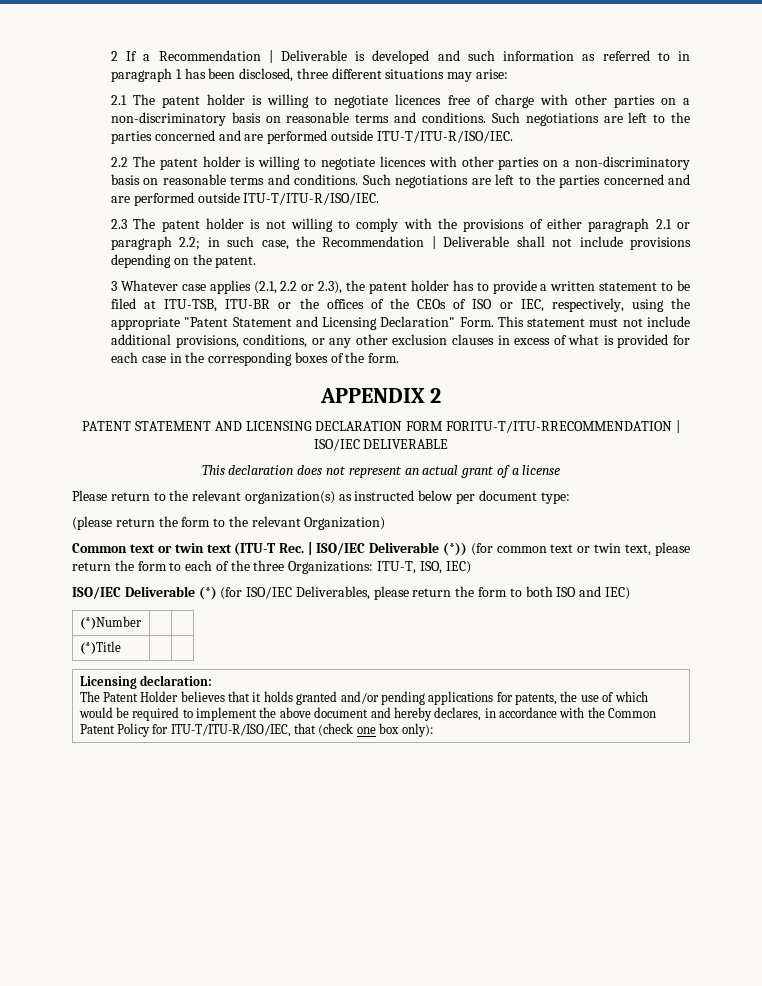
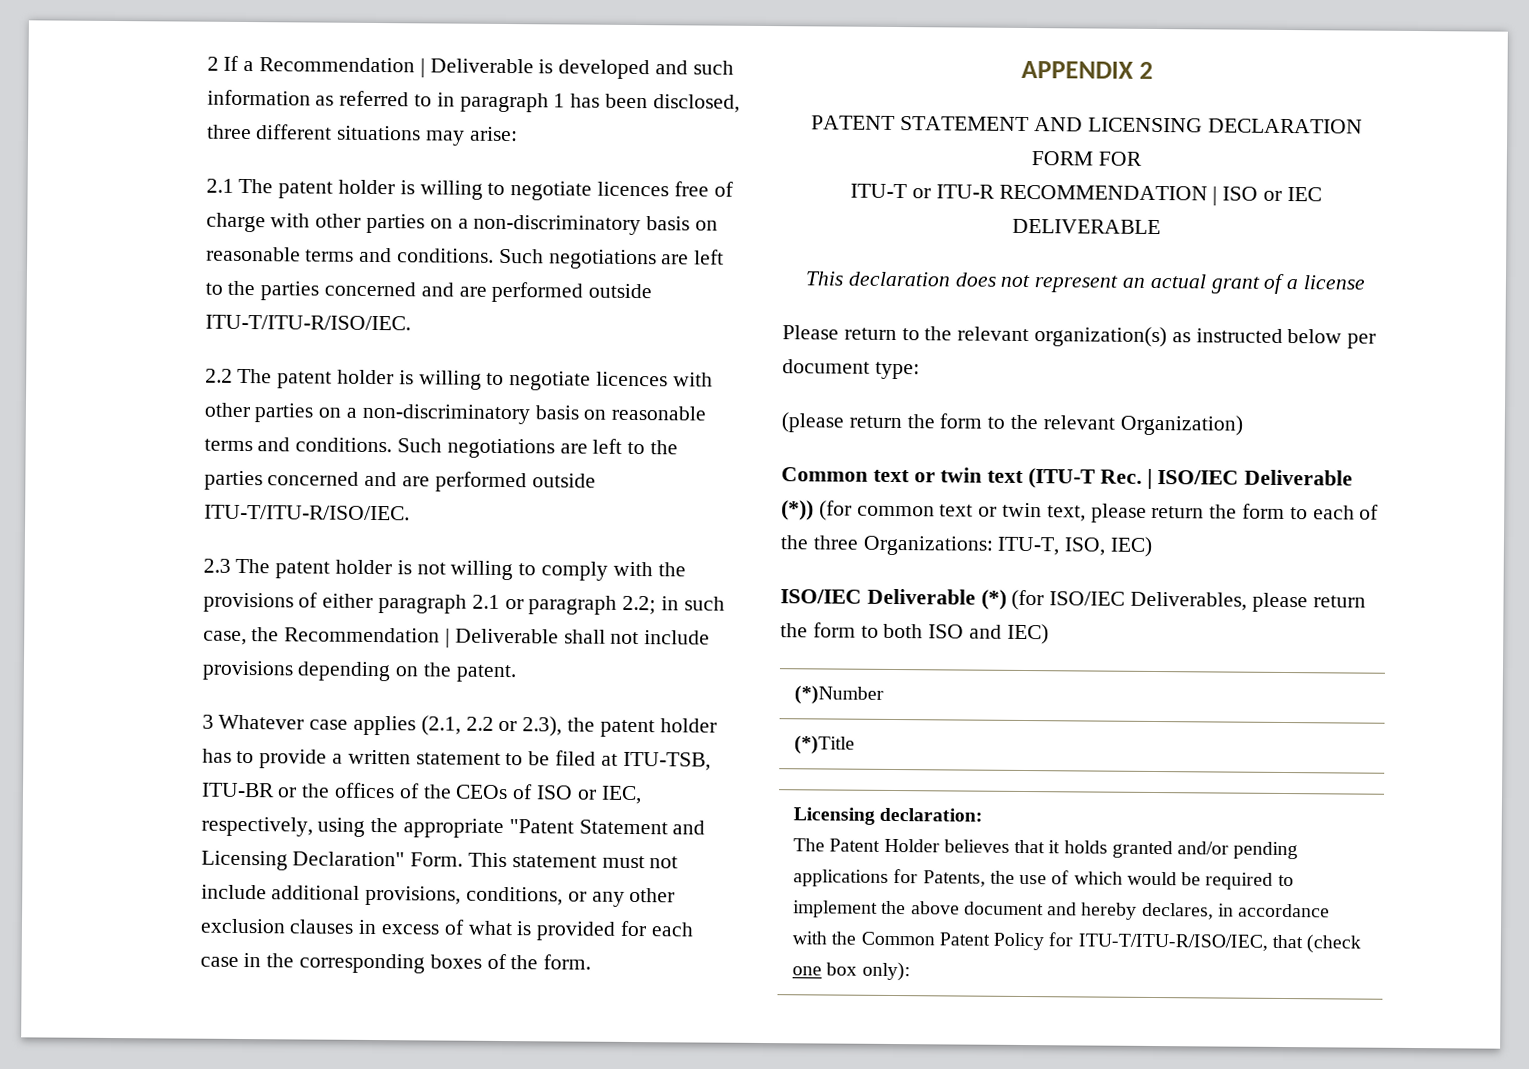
[445,420,680,433] [313,439,360,451] FORITU-T/ITU-RRECOMMENDATION | ISO/IEC -> [1097,151,1142,166] [850,183,1322,206] FOR // ITU-T or ITU-R RECOMMENDATION | ISO or IEC
[515,693,558,705] patents, -> [922,870,986,887] Patents,

